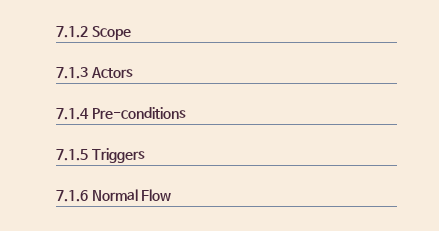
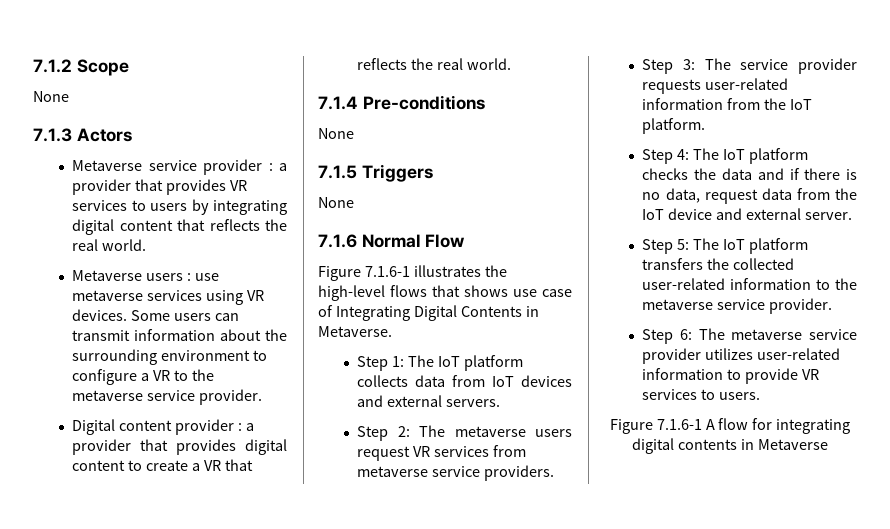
(131, 33) none -> [33,91,69,102] // None
(133, 72) none -> [72,159,288,175] [72,179,248,195] [72,199,288,215] [72,219,288,235] [72,239,147,251] [72,270,220,281] [72,290,265,305] [72,309,240,321] [72,329,287,341] [72,349,268,365] [72,369,215,385] [72,389,263,405] [72,419,255,435] [72,439,287,455] [72,459,254,471] [357,58,512,70] // Metaverse service provider : a provider that provides VR services to users by integrating digital content that reflects the real world. // Metaverse users : use metaverse services using VR devices. Some users can transmit information about the surrounding environment to configure a VR to the metaverse service provider. // Digital content provider : a provider that provides digital content to create a VR that reflects the real world.
(186, 113) none -> [318,128,354,139] // None
(145, 155) none -> [318,197,354,208] // None
(172, 195) none -> [318,265,507,281] [318,285,572,301] [318,305,539,321] [318,326,392,337] [357,355,524,371] [357,375,572,387] [357,395,501,407] [357,425,572,441] [357,445,527,461] [357,465,555,481] [642,58,857,74] [642,78,789,94] [642,98,813,110] [642,118,706,134] [642,148,809,164] [642,168,857,180] [642,188,857,204] [642,208,853,220] [642,238,809,254] [642,258,795,270] [642,278,857,290] [642,298,833,314] [642,328,857,344] [642,348,841,364] [642,368,820,384] [642,389,761,400] [609,418,851,434] [632,438,828,454] // Figure 7.1.6-1 illustrates the high-level flows that shows use case of Integrating Digital Contents in Metaverse. // Step 1: The IoT platform collects data from IoT devices and external servers. // Step 2: The metaverse users request VR services from metaverse service providers. // Step 3: The service provider requests user-related information from the IoT platform. // Step 4: The IoT platform checks the data and if there is no data, request data from the IoT device and external server. // Step 5: The IoT platform transfers the collected user-related information to the metaverse service provider. // Step 6: The metaverse service provider utilizes user-related information to provide VR services to users. // Figure 7.1.6-1 A flow for integrating digital contents in Metaverse

